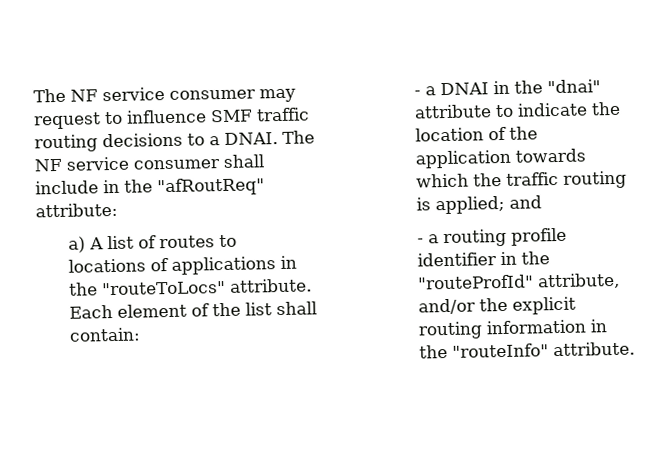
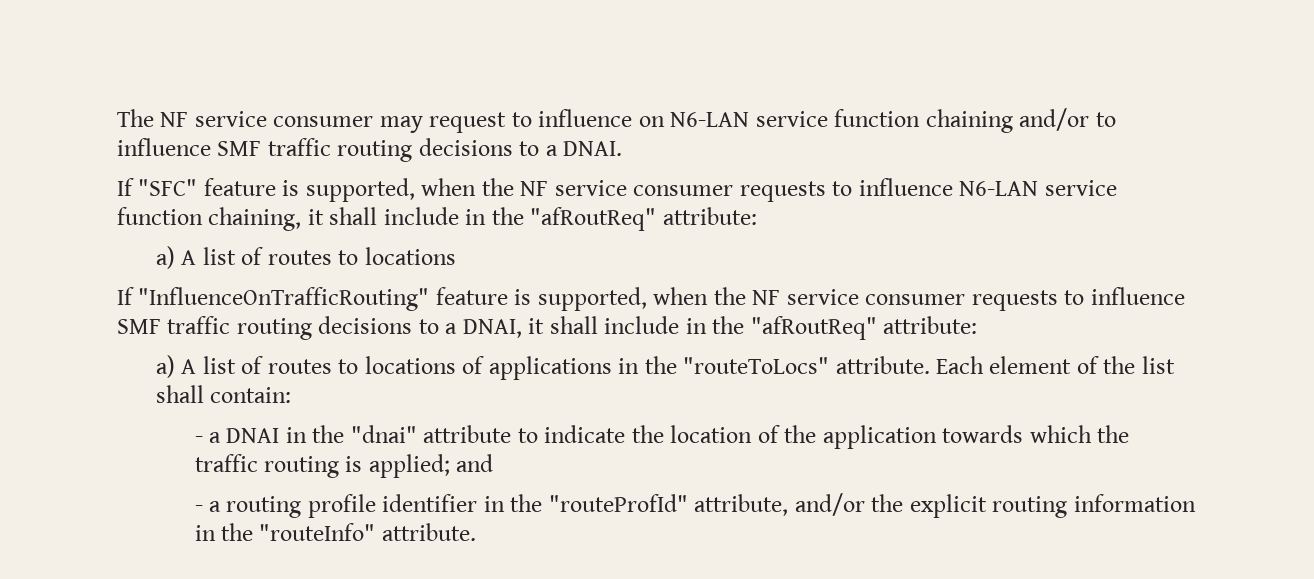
(207, 116) none -> [638,108,1116,133] [117,138,211,156] on N6-LAN service function chaining and/or to influence
[282,130,315,144] [34,156,220,172] The NF service consumer -> [117,178,1117,202] [117,207,757,231] [155,246,456,269] [117,287,1185,311] [117,316,545,340] // If "SFC" feature is supported, when the NF service consumer requests to influence N6-LAN service function chaining, it shall include in the "afRoutReq" attribute: // a) A list of routes to locations // If "InfluenceOnTrafficRouting" feature is supported, when the NF service consumer requests to influence SMF traffic routing decisions to a DNAI, it

